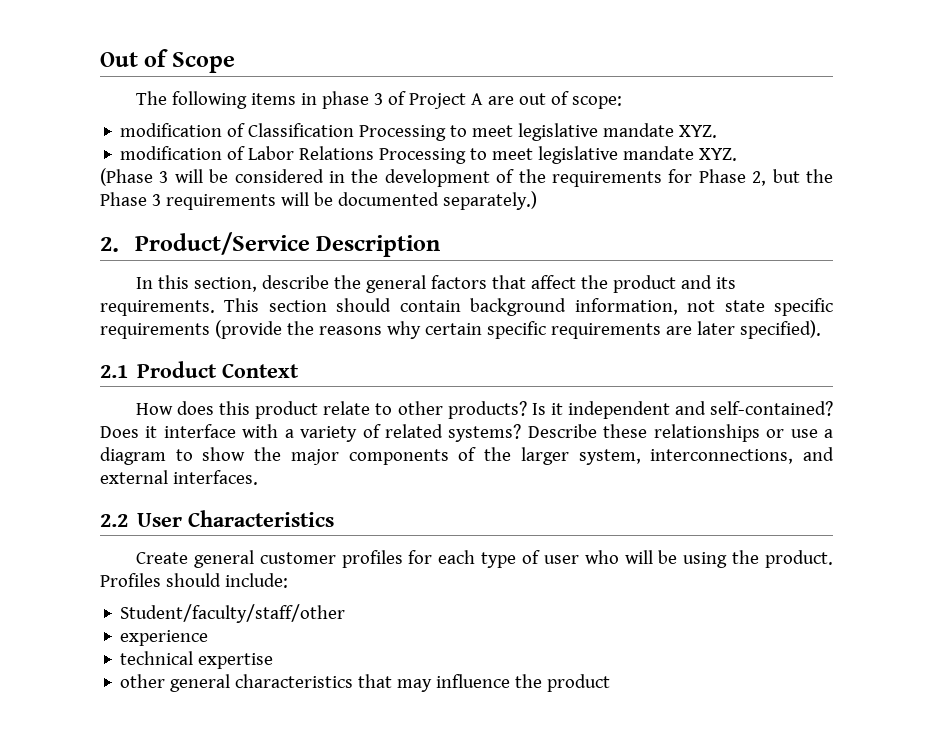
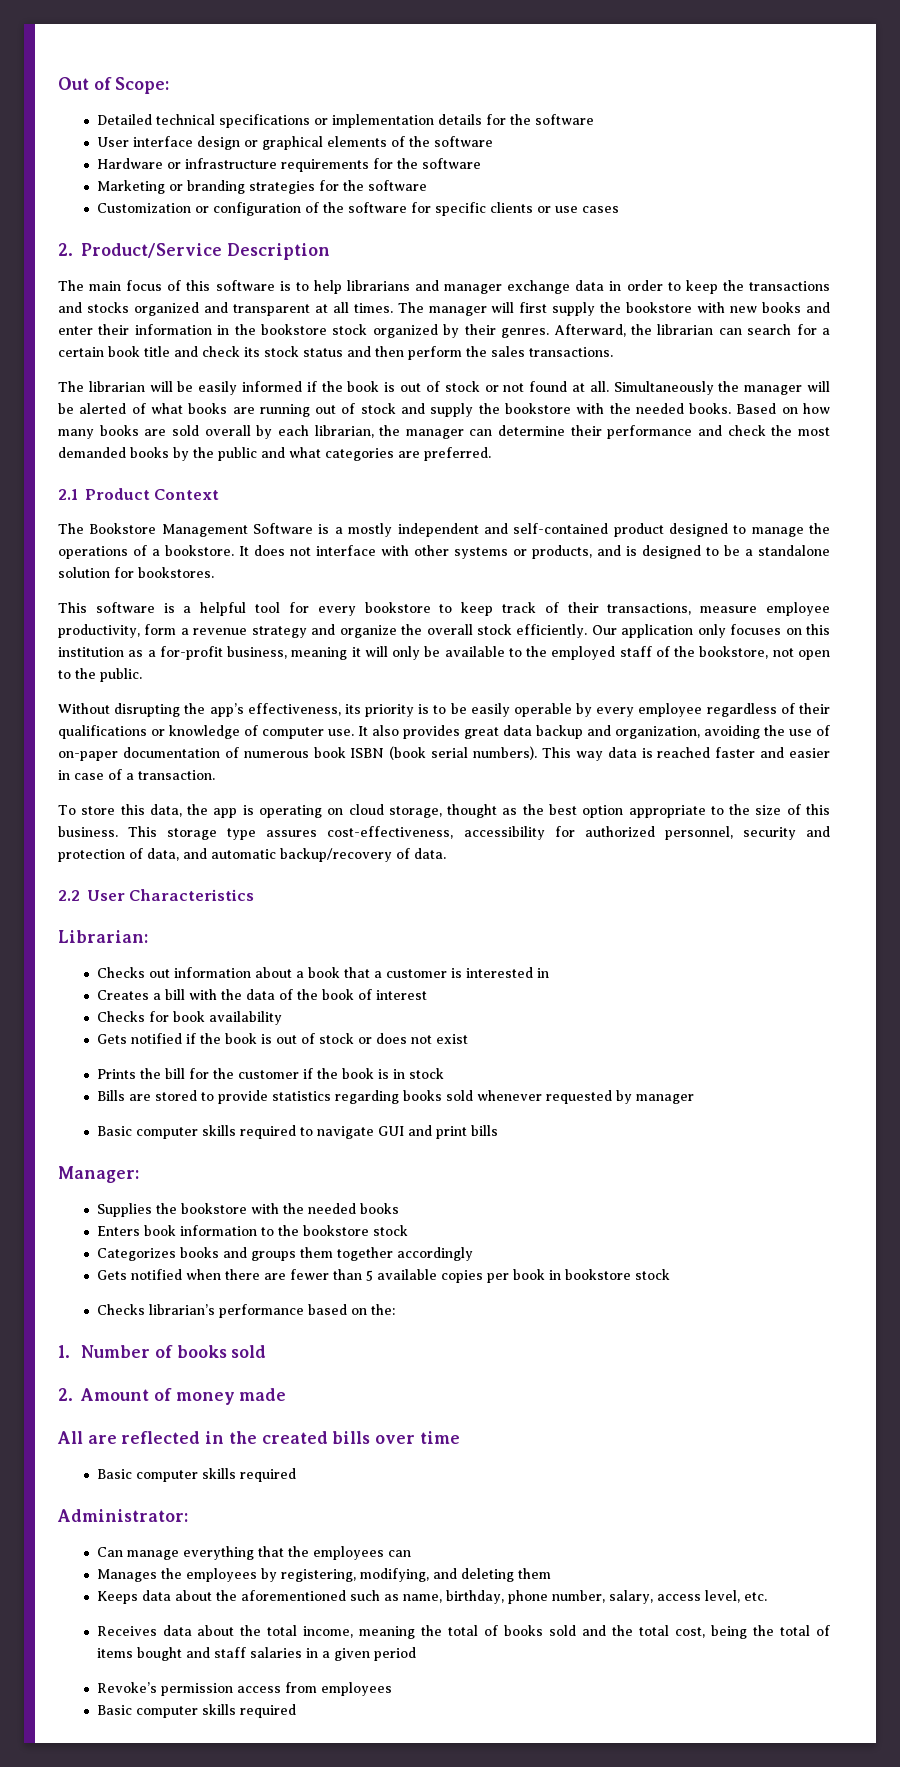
[171,52,235,73] [135,91,622,109] [120,123,718,141] [120,146,738,164] [100,168,833,187] [100,191,537,210] [100,232,441,257] [135,275,736,293] [100,298,834,316] [100,320,821,339] [100,361,300,378] [135,401,834,419] [100,424,834,442] [100,447,835,465] [100,470,258,485] [100,510,335,527] [135,550,833,568] [100,573,288,588] [120,604,346,623] [120,630,209,646] [120,651,274,669] [120,674,611,692] Scope // The following items in phase 3 of Project A are out of scope: // modification of Classification Processing to meet legislative mandate XYZ. // modification of Labor Relations Processing to meet legislative mandate XYZ. // (Phase 3 will be considered in the development of the requirements for Phase 2, but the Phase 3 requirements will be documented separately.) // 2. Product/Service Description // In this section, describe the general factors that affect the product and its requirements. This section should contain background information, not state specific requirements (provide the reasons why certain specific requirements are later specified). // 2.1 Product Context // How does this product relate to other products? Is it independent and self-contained? Does it interface with a variety of related systems? Describe these relationships or use a diagram to show the major components of the larger system, interconnections, and external interfaces. // 2.2 User Characteristics // Create general customer profiles for each type of user who will be using the product. Profiles should include: // Student/faculty/staff/other // experience // technical expertise // other general characteristics that may influence the product -> [115,77,170,94] [96,114,594,128] [96,136,493,150] [96,158,481,172] [96,180,427,194] [96,202,619,216] [58,243,330,260] [58,280,830,294] [58,302,831,316] [58,324,830,338] [58,346,613,360] [58,381,831,395] [58,403,830,417] [58,425,830,439] [58,447,491,461] [58,488,220,500] [58,523,830,537] [58,545,830,559] [58,567,214,578] [58,602,830,616] [58,624,830,638] [58,646,831,660] [58,668,142,682] [58,703,830,717] [58,725,830,739] [58,746,830,761] [58,769,215,780] [58,804,831,818] [58,826,830,840] [58,848,446,862] [58,889,255,901] [58,930,148,943] [96,967,549,978] [96,989,427,1000] [96,1011,282,1025] [96,1033,468,1044] [96,1068,444,1079] [96,1090,694,1104] [96,1125,498,1139] [58,1166,139,1183] [96,1203,399,1217] [96,1225,408,1236] [96,1247,473,1261] [96,1269,670,1283] [96,1304,395,1318] [58,1345,267,1358] [58,1388,287,1405] [57,1431,460,1444] [96,1468,296,1482] [57,1509,188,1522] [96,1546,411,1560] [96,1568,551,1582] [96,1590,767,1604] [96,1625,830,1639] [96,1647,416,1661] [96,1682,392,1696] [96,1704,296,1718] Scope: // Detailed technical specifications or implementation details for the software // User interface design or graphical elements of the software // Hardware or infrastructure requirements for the software // Marketing or branding strategies for the software // Customization or configuration of the software for specific clients or use cases // 2. Product/Service Description // The main focus of this software is to help librarians and manager exchange data in order to keep the transactions and stocks organized and transparent at all times. The manager will first supply the bookstore with new books and enter their information in the bookstore stock organized by their genres. Afterward, the librarian can search for a certain book title and check its stock status and then perform the sales transactions. // The librarian will be easily informed if the book is out of stock or not found at all. Simultaneously the manager will be alerted of what books are running out of stock and supply the bookstore with the needed books. Based on how many books are sold overall by each librarian, the manager can determine their performance and check the most demanded books by the public and what categories are preferred. // 2.1 Product Context // The Bookstore Management Software is a mostly independent and self-contained product designed to manage the operations of a bookstore. It does not interface with other systems or products, and is designed to be a standalone solution for bookstores. // This software is a helpful tool for every bookstore to keep track of their transactions, measure employee productivity, form a revenue strategy and organize the overall stock efficiently. Our application only focuses on this institution as a for-profit business, meaning it will only be available to the employed staff of the bookstore, not open to the public. // Without disrupting the app’s effectiveness, its priority is to be easily operable by every employee regardless of their qualifications or knowledge of computer use. It also provides great data backup and organization, avoiding the use of on-paper documentation of numerous book ISBN (book serial numbers). This way data is reached faster and easier in case of a transaction. // To store this data, the app is operating on cloud storage, thought as the best option appropriate to the size of this business. This storage type assures cost-effectiveness, accessibility for authorized personnel, security and protection of data, and automatic backup/recovery of data. // 2.2 User Characteristics // Librarian: // Checks out information about a book that a customer is interested in // Creates a bill with the data of the book of interest // Checks for book availability // Gets notified if the book is out of stock or does not exist // Prints the bill for the customer if the book is in stock // Bills are stored to provide statistics regarding books sold whenever requested by manager // Basic computer skills required to navigate GUI and print bills // Manager: // Supplies the bookstore with the needed books // Enters book information to the bookstore stock // Categorizes books and groups them together accordingly // Gets notified when there are fewer than 5 available copies per book in bookstore stock // Checks librarian’s performance based on the: // 1. Number of books sold // 2. Amount of money made // All are reflected in the created bills over time // Basic computer skills required // Administrator: // Can manage everything that the employees can // Manages the employees by registering, modifying, and deleting them // Keeps data about the aforementioned such as name, birthday, phone number, salary, access level, etc. // Receives data about the total income, meaning the total of books sold and the total cost, being the total of items bought and staff salaries in a given period // Revoke’s permission access from employees // Basic computer skills required

